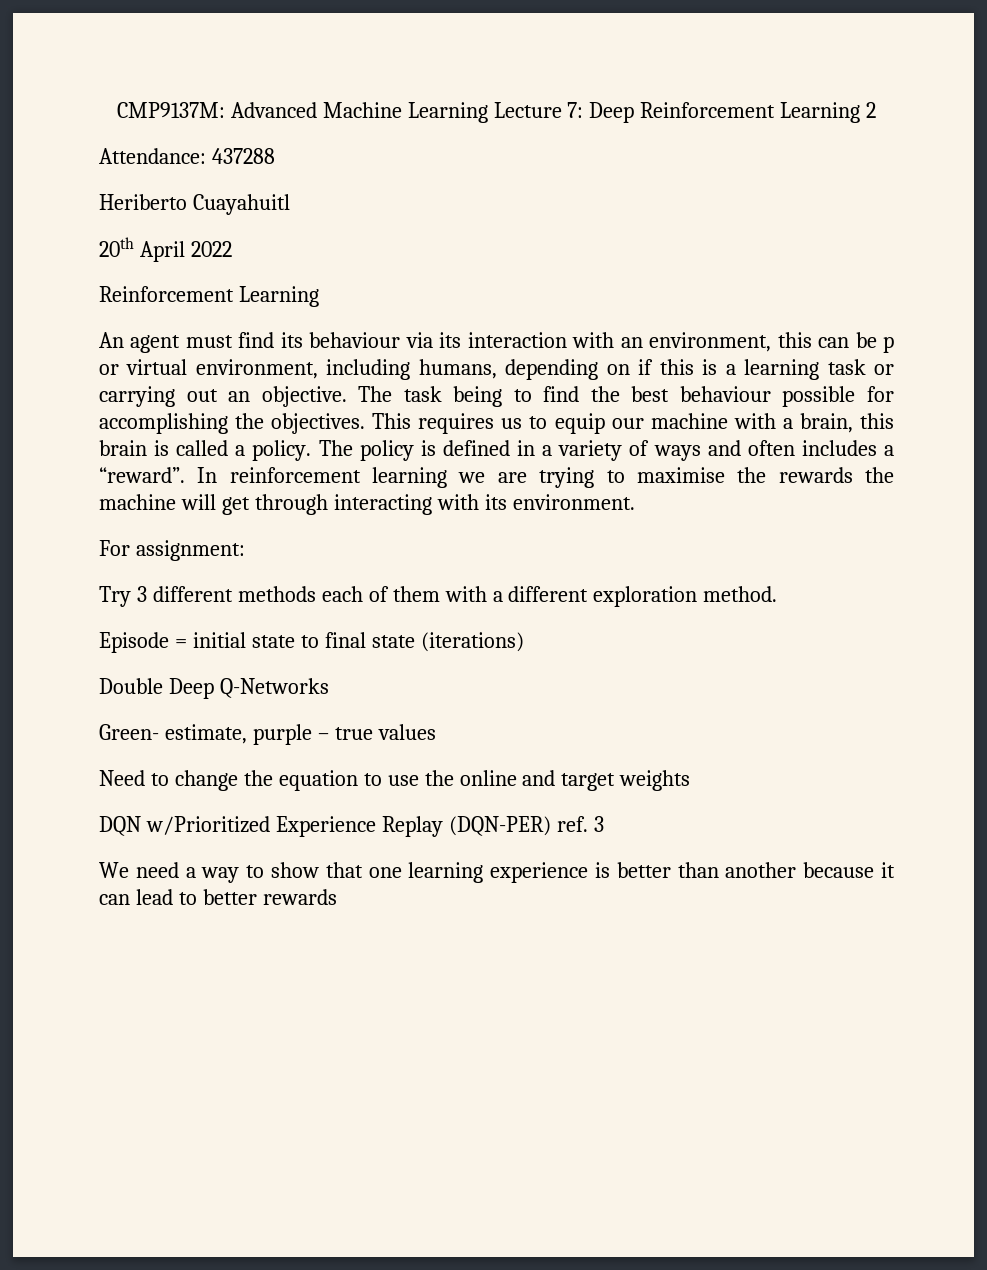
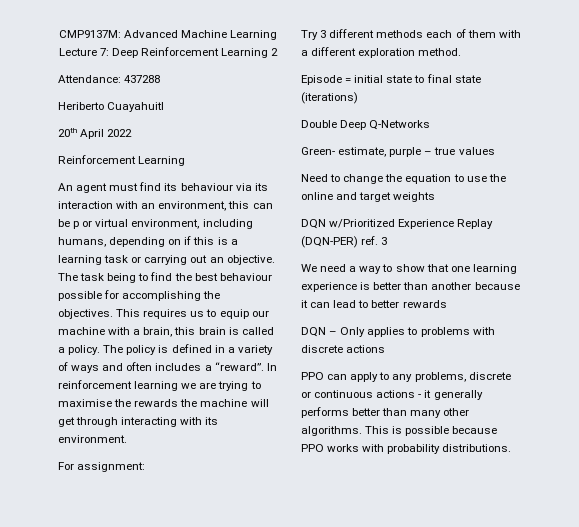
(337, 897) none -> [301,327,495,337] [301,345,386,353] [301,372,511,382] [301,390,483,400] [301,407,470,418] [301,426,498,436] [301,444,512,454] // DQN – Only applies to problems with discrete actions // PPO can apply to any problems, discrete or continuous actions - it generally performs better than many other algorithms. This is possible because PPO works with probability distributions.

